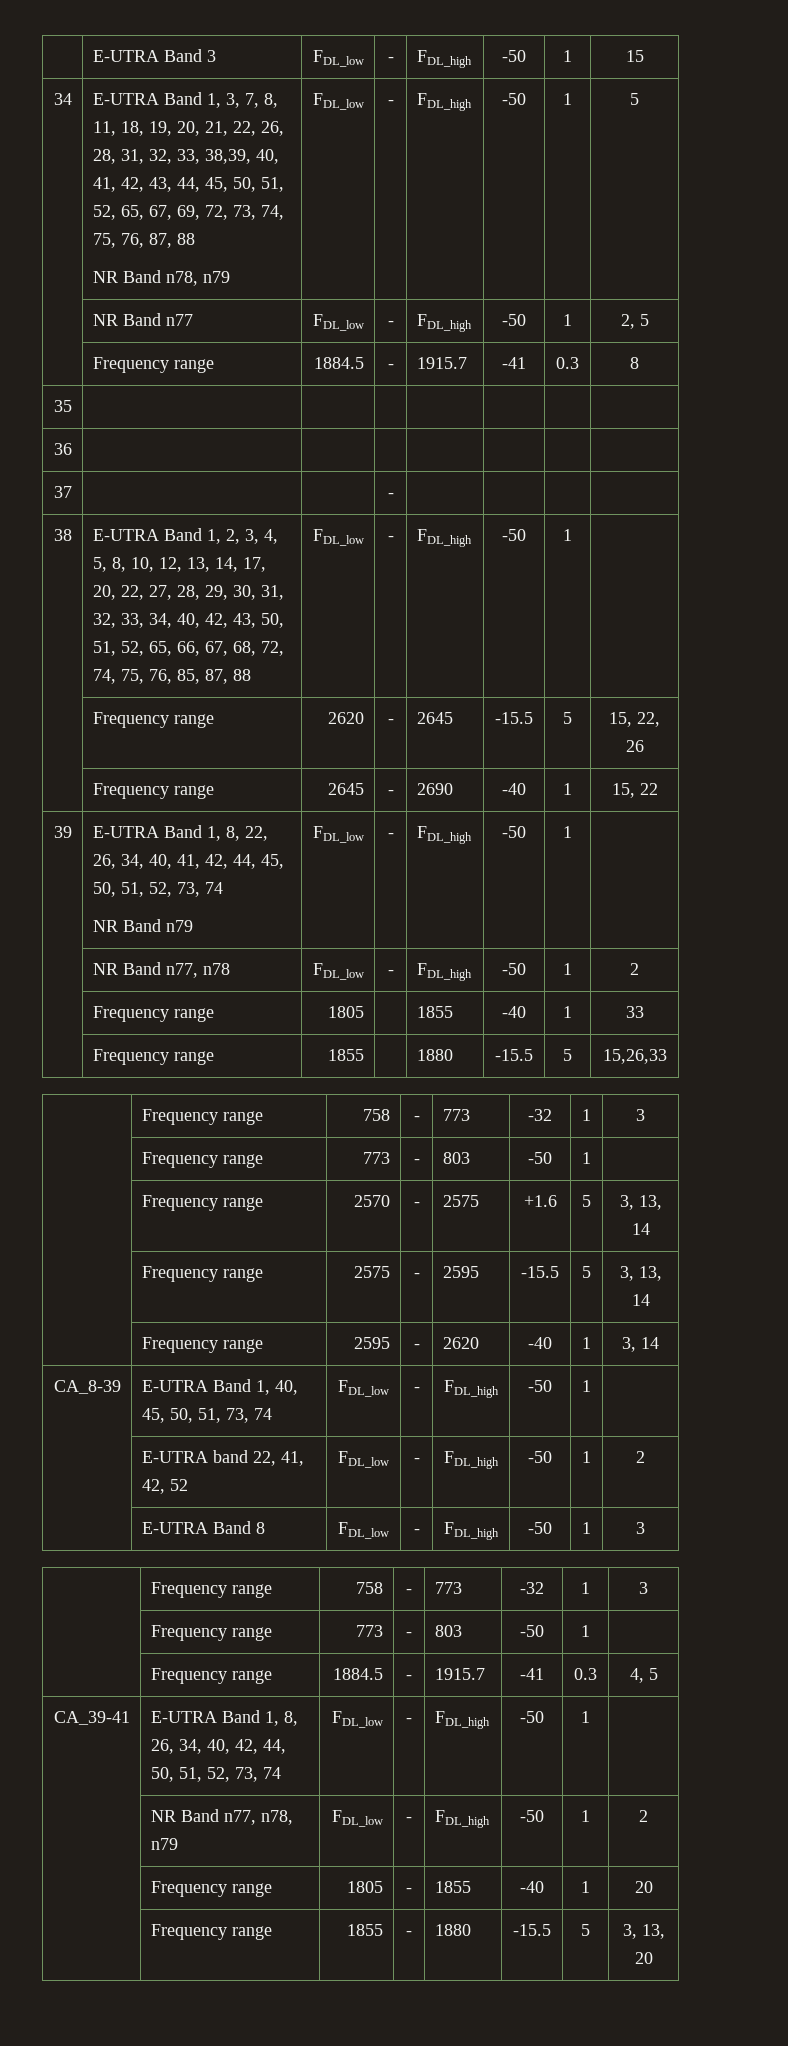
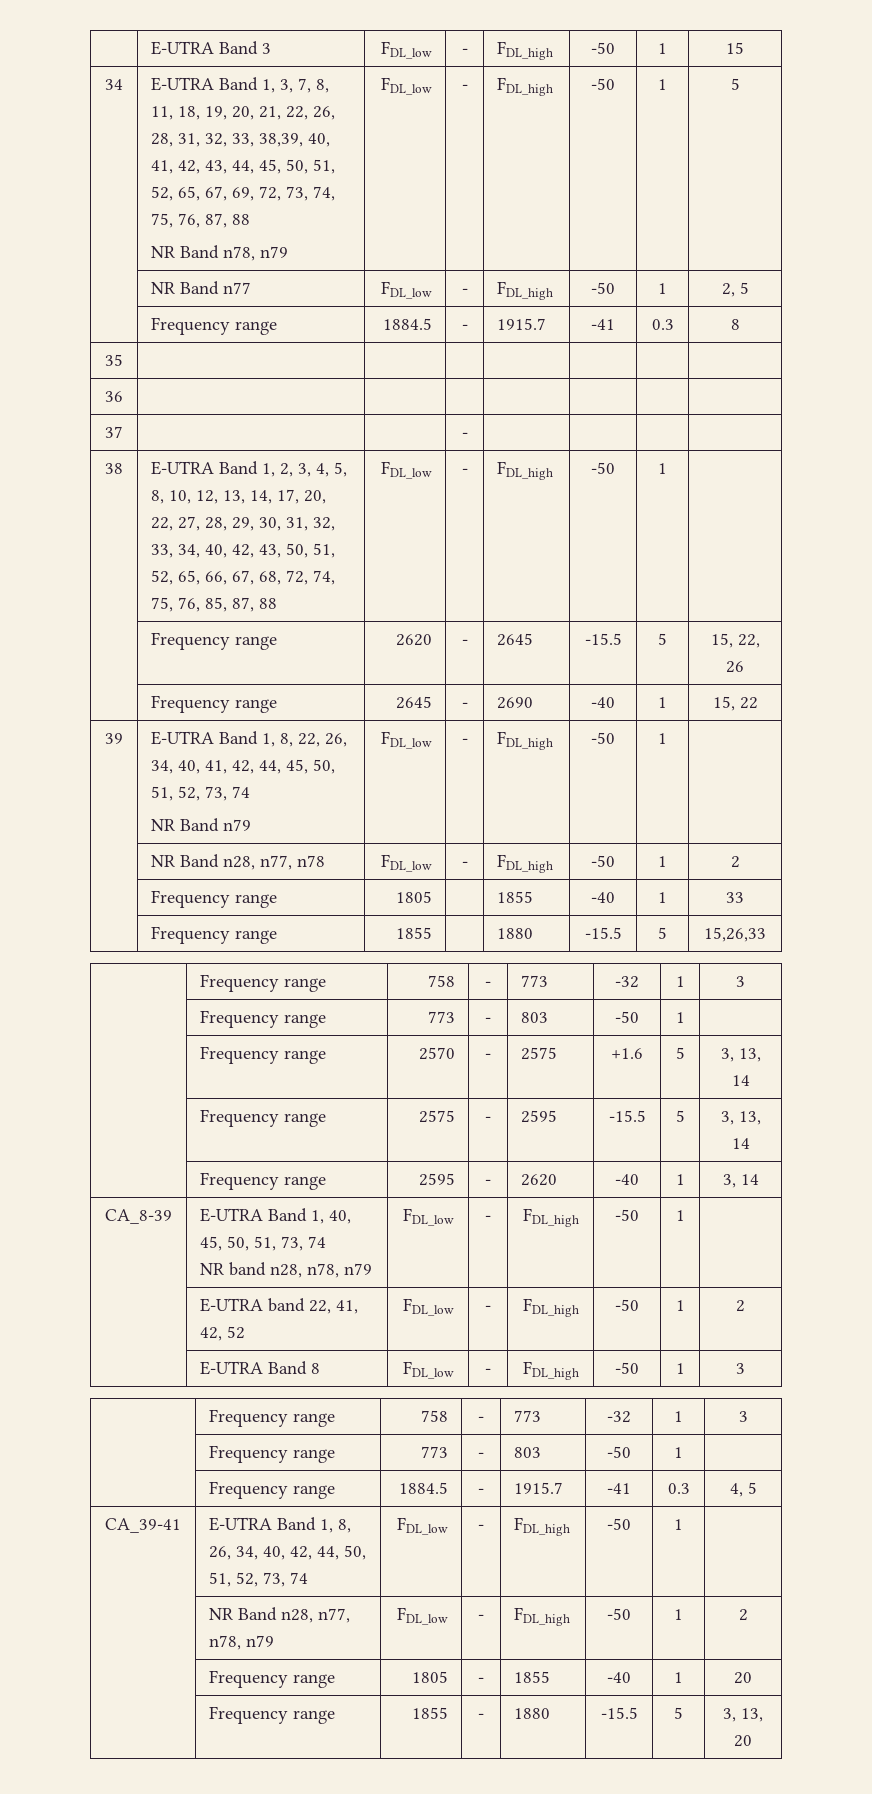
(161, 968) none -> [223,856,256,870] n28,
(272, 1414) none -> [200,1262,373,1278] // NR band n28, n78, n79
(219, 1815) none -> [281,1609,314,1623] n28,

